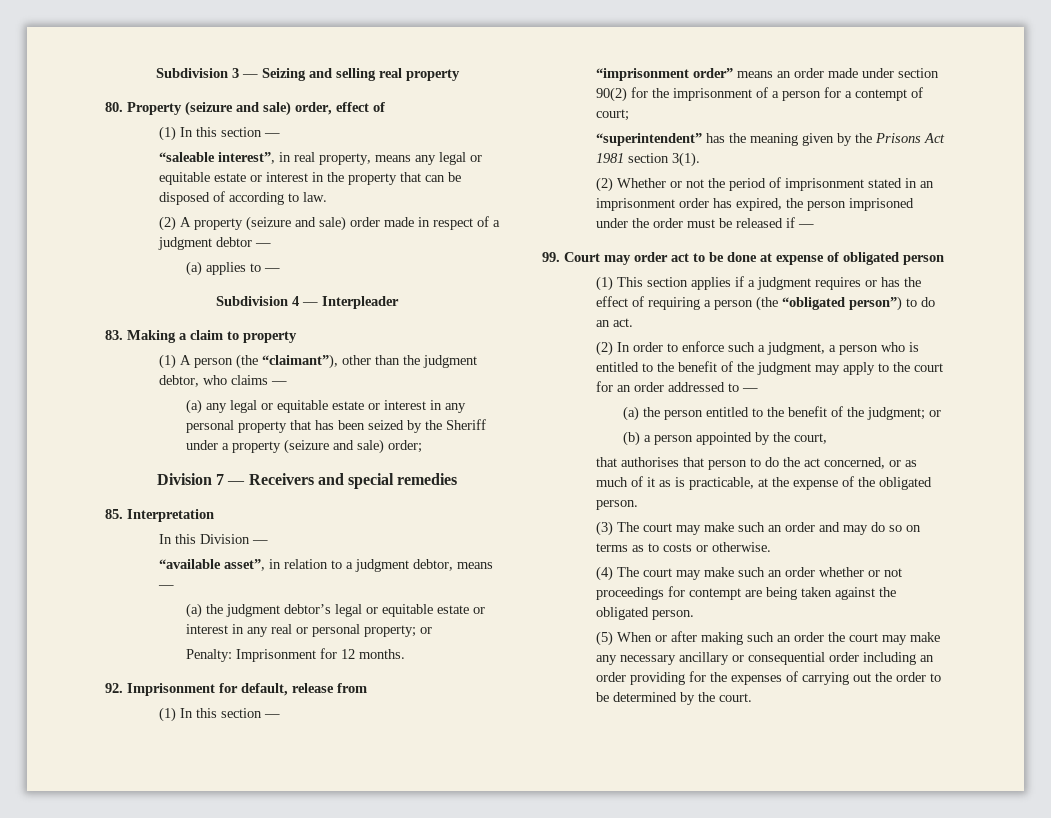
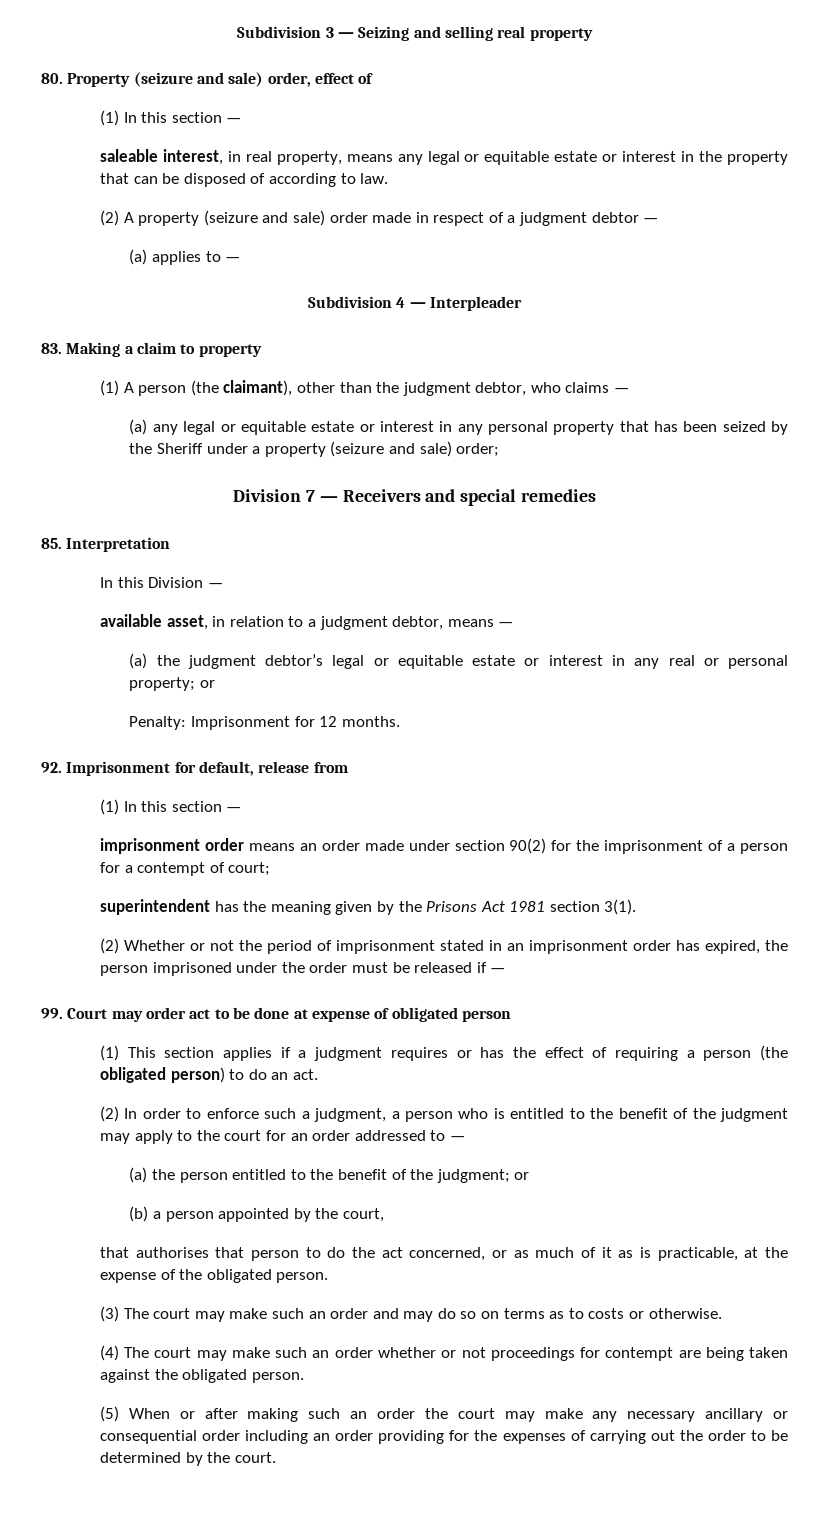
[159,152,276,164] “saleable interest”, -> [99,149,223,165] saleable interest,
[262,354,339,369] “claimant”), -> [223,380,293,396] claimant),
[159,559,266,571] “available asset”, -> [99,614,208,630] available asset,
[596,68,734,81] “imprisonment order” -> [99,838,244,854] imprisonment order
[596,133,703,146] “superintendent” -> [99,899,210,915] superintendent
[782,296,903,311] “obligated person”) -> [99,1067,225,1083] obligated person)

